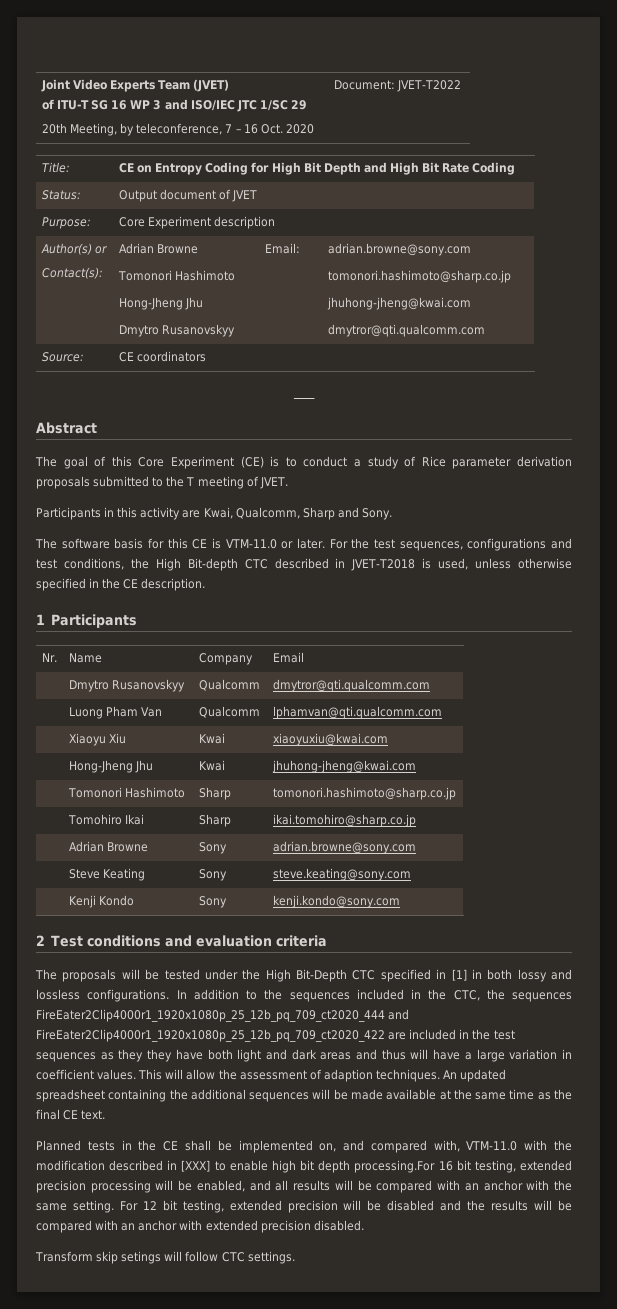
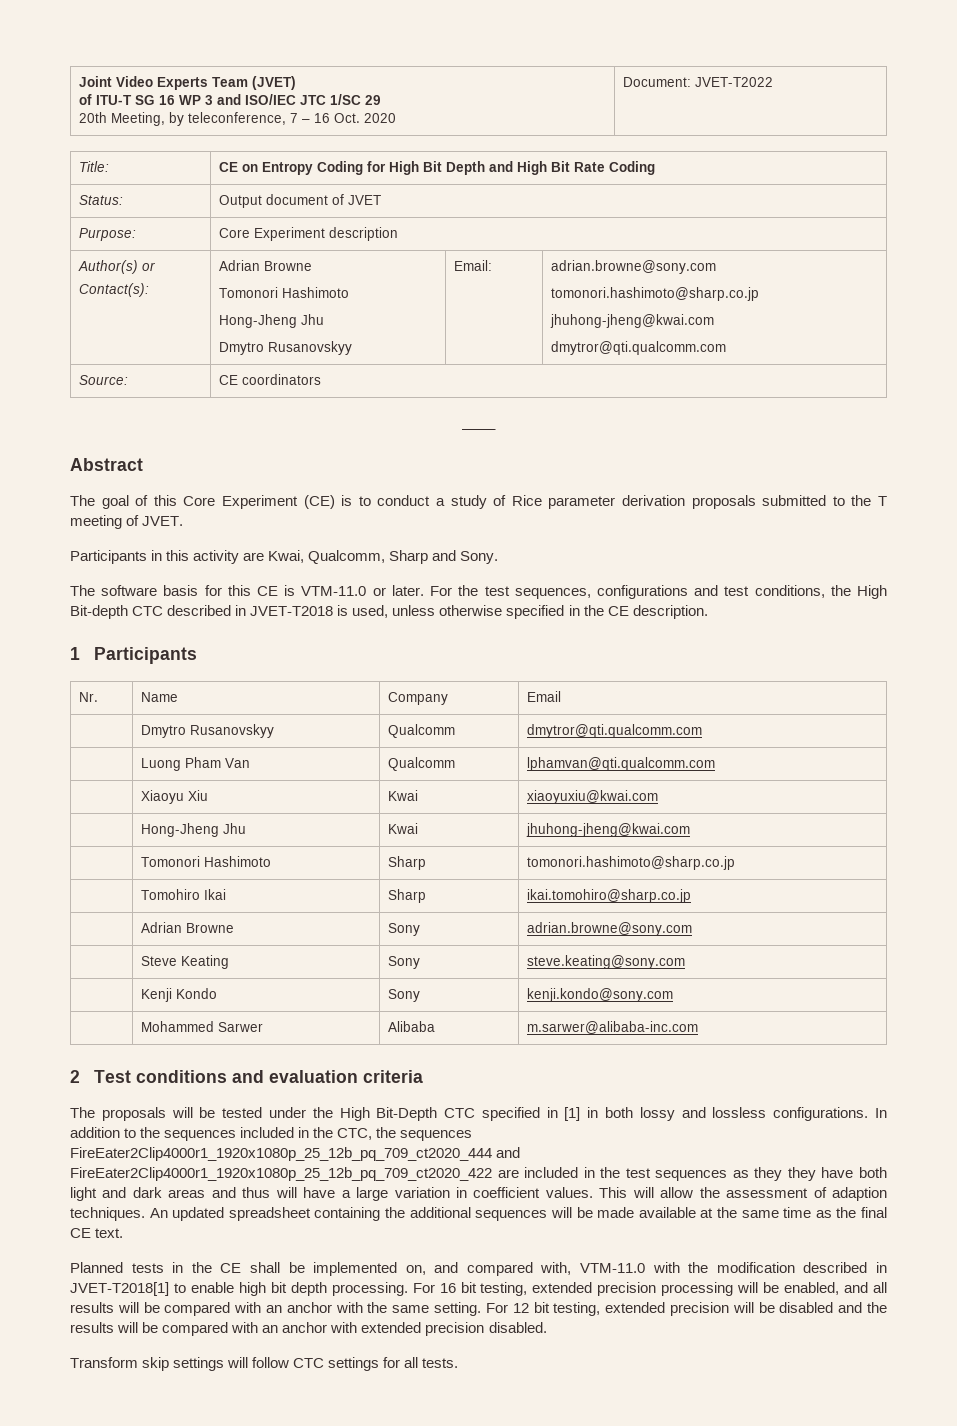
(400, 901) none -> [141,1021,264,1032] [388,1021,436,1032] [527,1021,699,1034] // | Mohammed Sarwer | Alibaba | m.sarwer@alibaba-inc.com
[181,1160,211,1172] [XXX] -> [70,1282,169,1296] JVET-T2018[1]
[354,1160,436,1173] processing.For -> [331,1282,435,1296] processing. For
[121,1251,162,1264] setings -> [173,1357,225,1371] settings
[247,1251,295,1264] settings. -> [328,1357,459,1371] settings for all tests.

